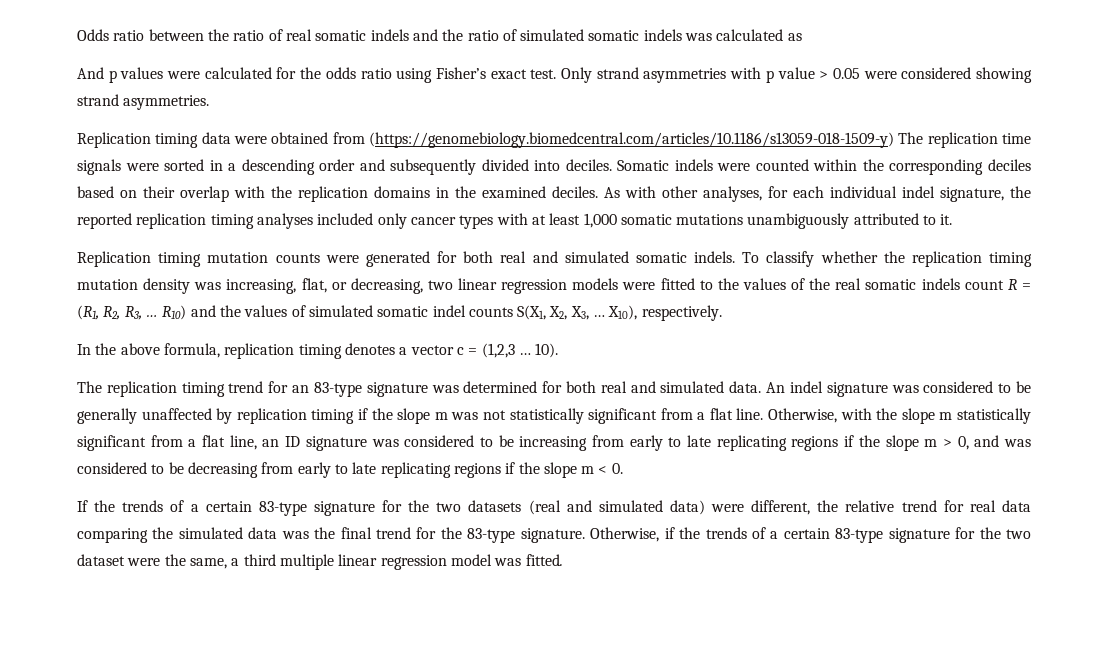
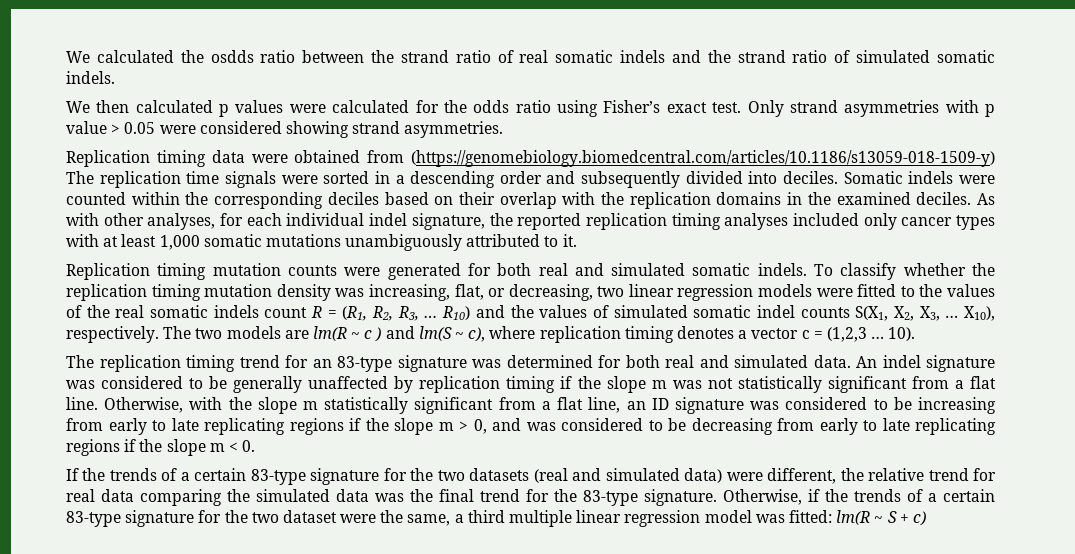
[77,29,109,41] Odds -> [66,50,254,63] We calculated the osdds
(229, 35) none -> [400,50,449,63] strand
(464, 35) none -> [737,50,786,63] strand
[643,29,802,41] [77,67,104,79] indels was calculated as // And -> [66,71,115,84] [66,100,213,113] indels. // We then calculated
[77,343,220,358] // In the above formula, -> [163,326,536,342] The two models are lm(R ~ c ) and lm(S ~ c), where
[525,554,563,566] fitted. -> [788,510,926,526] fitted: lm(R ~ S + c)

